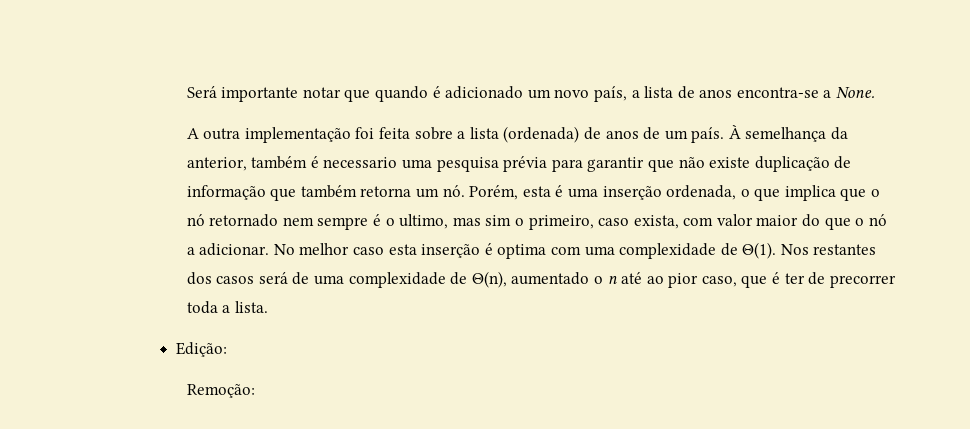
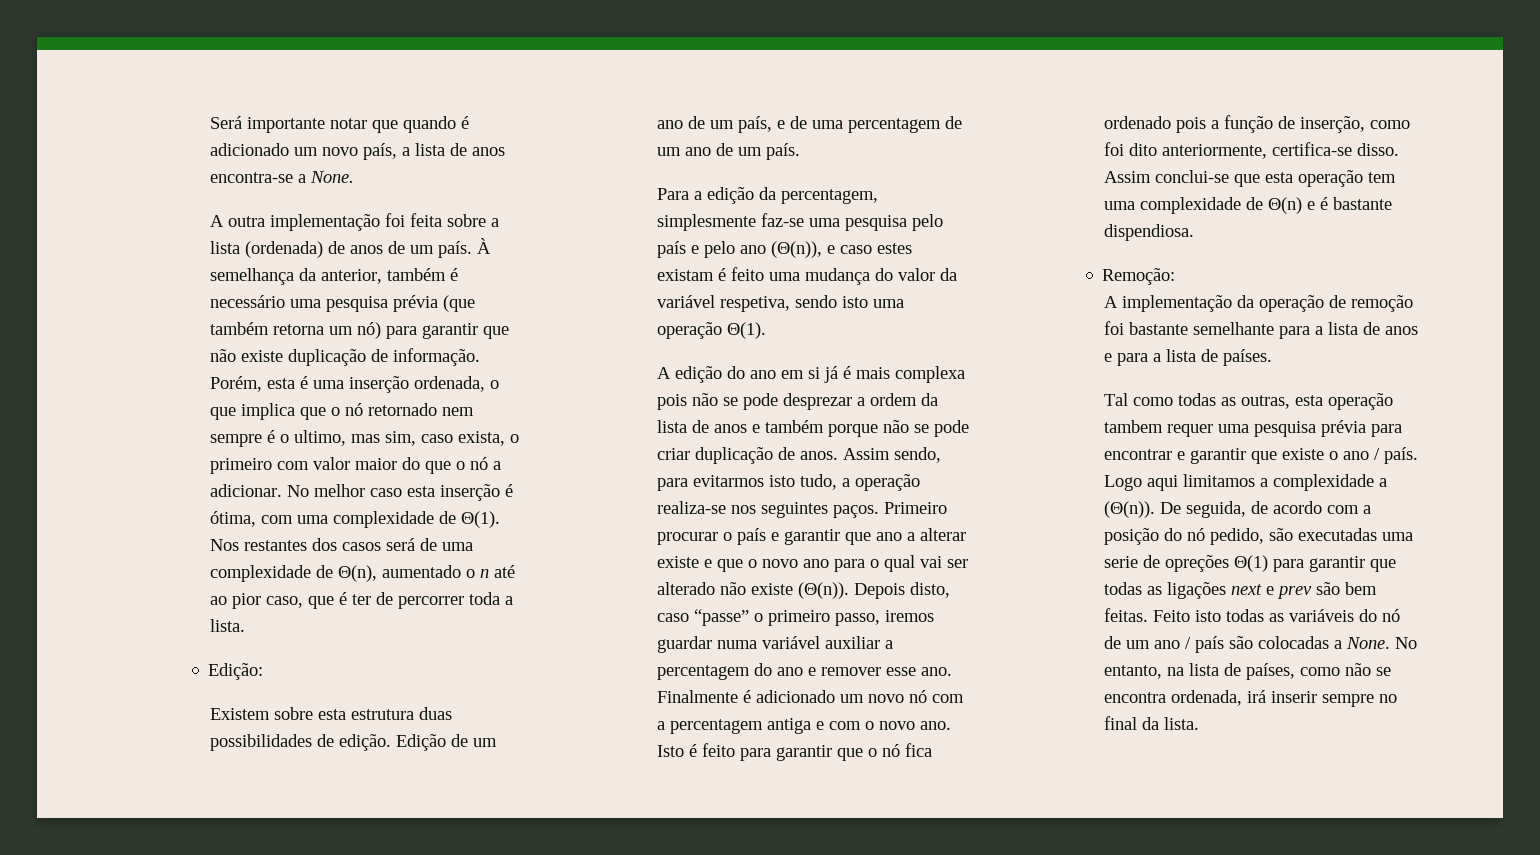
[323,156,548,172] necessario uma pesquisa prévia -> [210,295,476,312] [210,322,382,339] necessário uma pesquisa prévia (que também retorna um nó)
[186,185,465,201] informação que também retorna um nó. -> [393,348,481,366] informação.
[485,215,679,230] sim o primeiro, caso exista, -> [385,431,520,446] [210,458,273,474] sim, caso exista, o primeiro
[497,244,547,259] optima -> [210,511,257,527] ótima,
[829,275,896,288] precorrer -> [398,596,465,609] percorrer
[186,384,255,398] Remoção: -> [210,707,453,720] [210,734,498,751] [657,116,963,133] [657,143,801,160] [657,187,879,204] [657,213,944,231] [657,241,913,258] [657,267,958,285] [657,295,905,312] [657,322,767,339] [657,366,966,383] [657,393,939,410] [657,420,970,437] [657,447,942,464] [657,474,921,491] [657,501,948,518] [657,528,967,545] [657,555,969,572] [657,582,951,599] [657,609,935,626] [657,636,894,653] [657,663,953,680] [657,690,965,703] [657,718,952,734] [657,743,933,761] [1104,115,1411,133] [1104,142,1400,159] [1104,170,1397,187] [1104,197,1393,214] [1104,224,1195,241] [1102,268,1176,285] [1104,295,1414,312] [1104,321,1419,339] [1104,349,1273,366] [1104,393,1394,410] [1104,420,1403,437] [1104,447,1419,464] [1104,474,1388,491] [1104,501,1372,518] [1104,528,1414,545] [1104,555,1397,572] [1104,582,1378,599] [1104,608,1401,622] [1104,636,1418,653] [1104,663,1392,680] [1104,690,1398,707] [1104,716,1200,730] Existem sobre esta estrutura duas possibilidades de edição. Edição de um ano de um país, e de uma percentagem de um ano de um país. // Para a edição da percentagem, simplesmente faz-se uma pesquisa pelo país e pelo ano (Θ(n)), e caso estes existam é feito uma mudança do valor da variável respetiva, sendo isto uma operação Θ(1). // A edição do ano em si já é mais complexa pois não se pode desprezar a ordem da lista de anos e também porque não se pode criar duplicação de anos. Assim sendo, para evitarmos isto tudo, a operação realiza-se nos seguintes paços. Primeiro procurar o país e garantir que ano a alterar existe e que o novo ano para o qual vai ser alterado não existe (Θ(n)). Depois disto, caso “passe” o primeiro passo, iremos guardar numa variável auxiliar a percentagem do ano e remover esse ano. Finalmente é adicionado um novo nó com a percentagem antiga e com o novo ano. Isto é feito para garantir que o nó fica ordenado pois a função de inserção, como foi dito anteriormente, certifica-se disso. Assim conclui-se que esta operação tem uma complexidade de Θ(n) e é bastante dispendiosa. // Remoção: // A implementação da operação de remoção foi bastante semelhante para a lista de anos e para a lista de países. // Tal como todas as outras, esta operação tambem requer uma pesquisa prévia para encontrar e garantir que existe o ano / país. Logo aqui limitamos a complexidade a (Θ(n)). De seguida, de acordo com a posição do nó pedido, são executadas uma serie de opreções Θ(1) para garantir que todas as ligações next e prev são bem feitas. Feito isto todas as variáveis do nó de um ano / país são colocadas a None. No entanto, na lista de países, como não se encontra ordenada, irá inserir sempre no final da lista.

